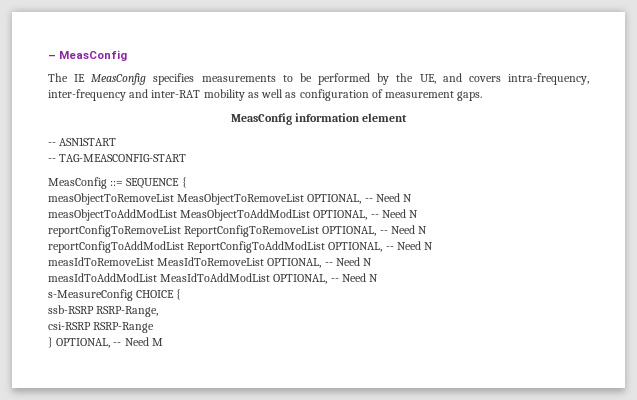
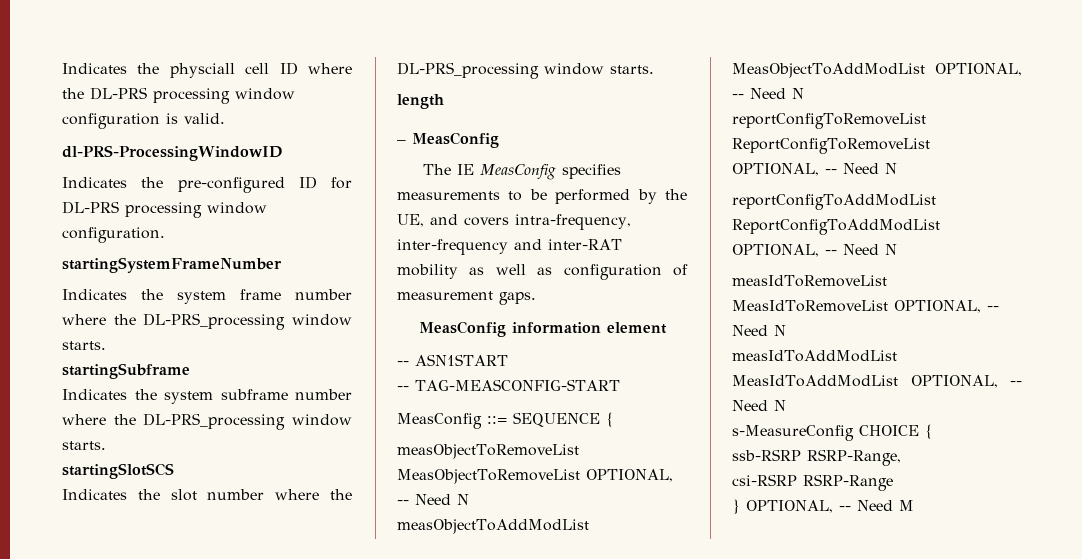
(48, 56) none -> [62,62,352,78] [62,87,295,104] [62,113,225,129] [62,145,283,161] [62,176,352,193] [62,201,267,218] [62,227,165,243] [62,257,282,273] [62,289,352,304] [62,313,352,330] [62,341,106,350] [62,363,190,379] [62,389,352,404] [62,413,352,430] [62,441,106,450] [62,463,174,479] [62,489,353,501] [397,62,654,79] [397,94,444,109] Indicates the physciall cell ID where the DL-PRS processing window configuration is valid. // dl-PRS-ProcessingWindowID // Indicates the pre-configured ID for DL-PRS processing window configuration. // startingSystemFrameNumber // Indicates the system frame number where the DL-PRS_processing window starts. // startingSubframe // Indicates the system subframe number where the DL-PRS_processing window starts. // startingSlotSCS // Indicates the slot number where the DL-PRS_processing window starts. // length //

